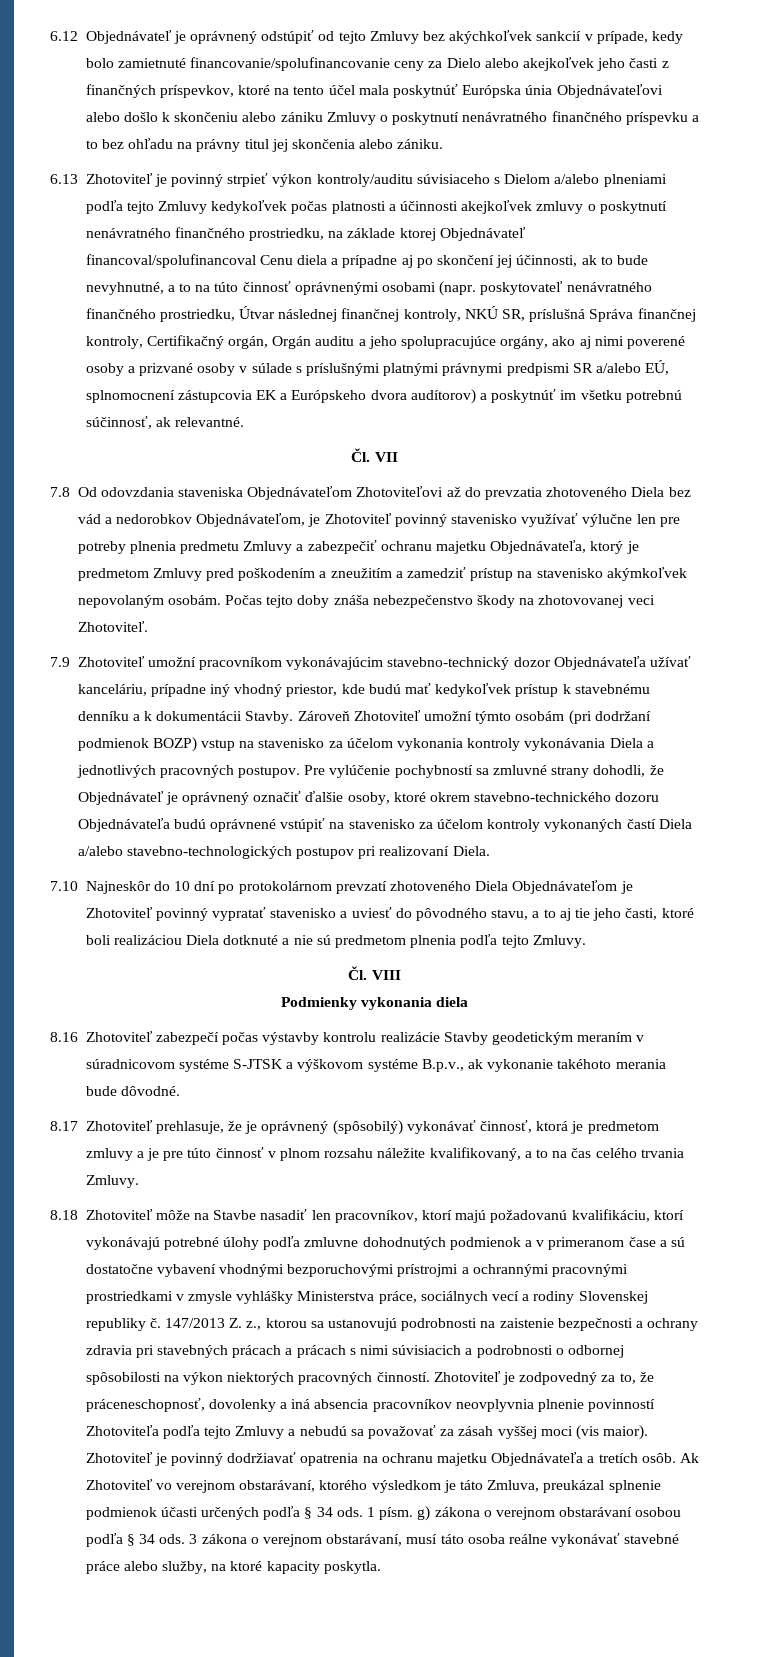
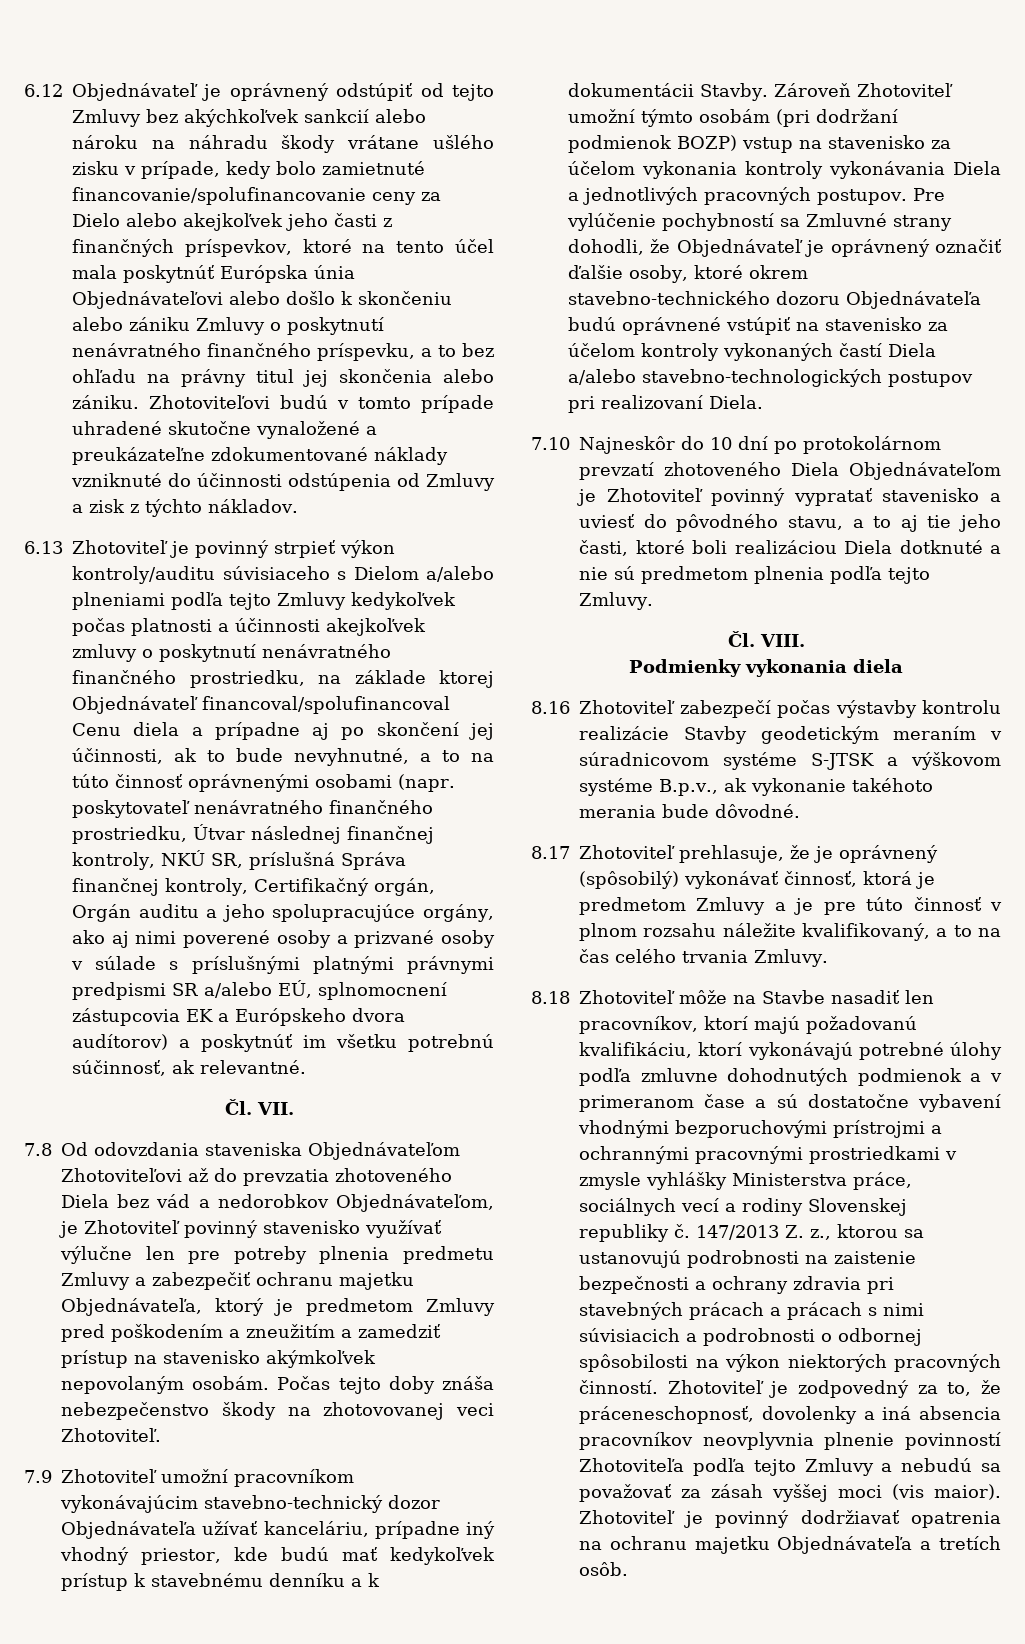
(582, 36) none -> [375,109,426,123] [72,135,495,153] [72,161,119,175] alebo nároku na náhradu škody vrátane ušlého zisku
[625,112,688,125] príspevku -> [317,343,415,361] príspevku,
(444, 144) none -> [149,395,494,413] [72,421,377,439] [72,447,448,465] [71,473,495,491] [72,499,298,517] Zhotoviteľovi budú v tomto prípade uhradené skutočne vynaložené a preukázateľne zdokumentované náklady vzniknuté do účinnosti odstúpenia od Zmluvy a zisk z týchto nákladov.
[374,452,398,462] VII -> [256,1102,294,1115] VII.
[493,765,548,775] zmluvné -> [806,213,887,227] Zmluvné
[371,970,401,980] VIII -> [759,634,805,647] VIII.
[85,1148,133,1161] zmluvy -> [696,897,766,915] Zmluvy
[679,1453,699,1463] [85,1479,661,1493] [85,1506,682,1521] [85,1533,680,1547] [85,1561,381,1574] Ak Zhotoviteľ vo verejnom obstarávaní, ktorého výsledkom je táto Zmluva, preukázal splnenie podmienok účasti určených podľa § 34 ods. 1 písm. g) zákona o verejnom obstarávaní osobou podľa § 34 ods. 3 zákona o verejnom obstarávaní, musí táto osoba reálne vykonávať stavebné práce alebo služby, na ktoré kapacity poskytla. -> (628, 1569) none

